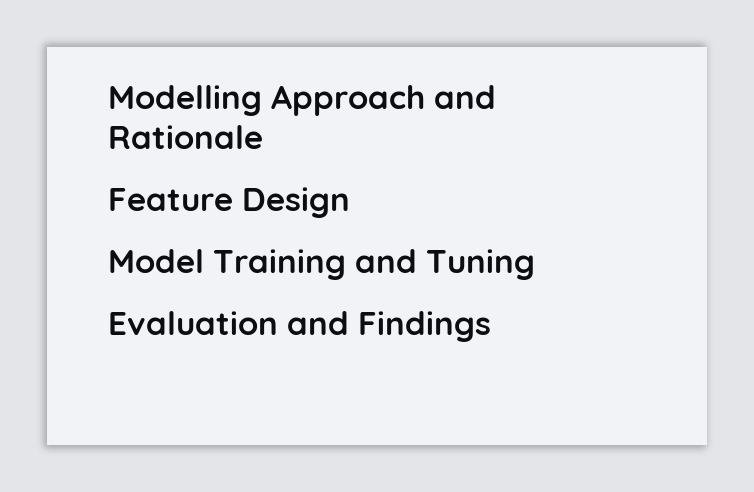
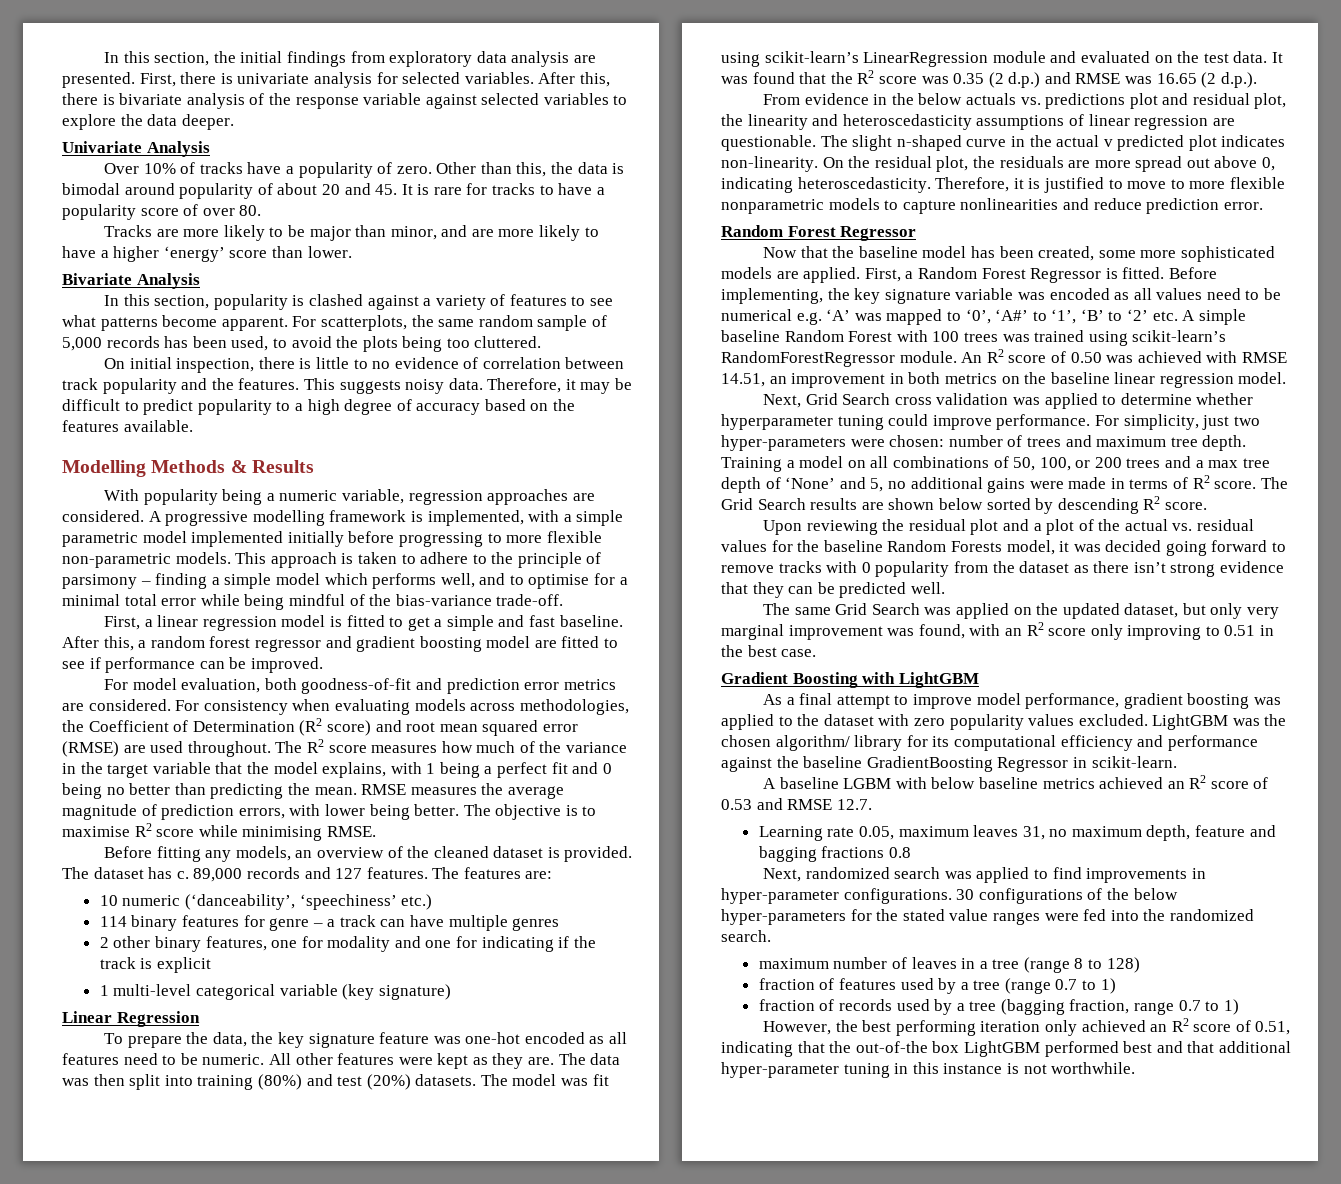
[108,85,496,116] [108,125,263,149] [108,187,350,218] [108,249,535,280] [108,311,491,342] Modelling Approach and Rationale // Feature Design // Model Training and Tuning // Evaluation and Findings -> [103,51,596,67] [62,72,610,88] [62,93,628,109] [62,114,234,130] [62,141,210,157] [103,162,625,178] [62,183,605,199] [62,204,262,220] [103,225,599,241] [62,246,352,262] [62,273,200,289] [103,294,614,310] [62,315,607,331] [62,336,542,352] [103,357,625,373] [62,378,633,394] [62,399,576,415] [62,420,193,432] [62,460,314,477] [103,489,595,505] [62,510,624,526] [62,531,602,547] [62,552,602,568] [62,573,628,589] [62,594,564,610] [103,615,623,631] [62,636,619,652] [62,657,323,673] [103,678,616,694] [62,699,629,715] [62,718,578,736] [62,739,628,757] [62,762,612,778] [62,783,564,799] [62,804,597,820] [62,823,376,841] [103,846,633,862] [62,867,553,882] [99,894,433,910] [99,915,560,931] [99,936,596,952] [99,957,211,973] [99,984,451,1000] [62,1011,200,1027] [103,1032,628,1048] [62,1053,621,1069] [62,1074,609,1090] [721,51,1283,67] [721,70,1257,88] [762,93,1287,109] [721,114,1235,130] [721,135,1286,151] [721,156,1276,172] [721,177,1285,193] [721,198,1263,214] [721,225,917,241] [762,246,1275,262] [721,267,1217,283] [721,288,1282,304] [721,309,1246,325] [721,330,1227,346] [721,349,1287,367] [721,372,1287,388] [762,393,1254,409] [721,414,1260,430] [721,435,1247,451] [721,456,1270,472] [721,475,1288,493] [721,496,1207,514] [762,519,1255,535] [721,540,1287,556] [721,561,1285,577] [721,582,945,598] [762,603,1280,619] [721,622,1275,640] [721,645,817,657] [721,672,979,688] [762,693,1281,709] [721,714,1287,730] [721,735,1258,751] [721,756,1177,772] [762,775,1269,789] [721,798,872,810] [758,825,1276,841] [758,846,911,862] [762,867,1206,883] [721,888,1178,904] [721,909,1254,925] [721,930,771,942] [758,957,1140,973] [758,978,1116,994] [758,999,1239,1015] [762,1018,1291,1036] [721,1041,1291,1057] [721,1062,1136,1078] In this section, the initial findings from exploratory data analysis are presented. First, there is univariate analysis for selected variables. After this, there is bivariate analysis of the response variable against selected variables to explore the data deeper. // Univariate Analysis // Over 10% of tracks have a popularity of zero. Other than this, the data is bimodal around popularity of about 20 and 45. It is rare for tracks to have a popularity score of over 80. // Tracks are more likely to be major than minor, and are more likely to have a higher ‘energy’ score than lower. // Bivariate Analysis // In this section, popularity is clashed against a variety of features to see what patterns become apparent. For scatterplots, the same random sample of 5,000 records has been used, to avoid the plots being too cluttered. // On initial inspection, there is little to no evidence of correlation between track popularity and the features. This suggests noisy data. Therefore, it may be difficult to predict popularity to a high degree of accuracy based on the features available. // Modelling Methods & Results // With popularity being a numeric variable, regression approaches are considered. A progressive modelling framework is implemented, with a simple parametric model implemented initially before progressing to more flexible non-parametric models. This approach is taken to adhere to the principle of parsimony – finding a simple model which performs well, and to optimise for a minimal total error while being mindful of the bias-variance trade-off. // First, a linear regression model is fitted to get a simple and fast baseline. After this, a random forest regressor and gradient boosting model are fitted to see if performance can be improved. // For model evaluation, both goodness-of-fit and prediction error metrics are considered. For consistency when evaluating models across methodologies, the Coefficient of Determination (R2 score) and root mean squared error (RMSE) are used throughout. The R2 score measures how much of the variance in the target variable that the model explains, with 1 being a perfect fit and 0 being no better than predicting the mean. RMSE measures the average magnitude of prediction errors, with lower being better. The objective is to maximise R2 score while minimising RMSE. // Before fitting any models, an overview of the cleaned dataset is provided. The dataset has c. 89,000 records and 127 features. The features are: // 10 numeric (‘danceability’, ‘speechiness’ etc.) // 114 binary features for genre – a track can have multiple genres // 2 other binary features, one for modality and one for indicating if the track is explicit // 1 multi-level categorical variable (key signature) // Linear Regression // To prepare the data, the key signature feature was one-hot encoded as all features need to be numeric. All other features were kept as they are. The data was then split into training (80%) and test (20%) datasets. The model was fit using scikit-learn’s LinearRegression module and evaluated on the test data. It was found that the R2 score was 0.35 (2 d.p.) and RMSE was 16.65 (2 d.p.). // From evidence in the below actuals vs. predictions plot and residual plot, the linearity and heteroscedasticity assumptions of linear regression are questionable. The slight n-shaped curve in the actual v predicted plot indicates non-linearity. On the residual plot, the residuals are more spread out above 0, indicating heteroscedasticity. Therefore, it is justified to move to more flexible nonparametric models to capture nonlinearities and reduce prediction error. // Random Forest Regressor // Now that the baseline model has been created, some more sophisticated models are applied. First, a Random Forest Regressor is fitted. Before implementing, the key signature variable was encoded as all values need to be numerical e.g. ‘A’ was mapped to ‘0’, ‘A#’ to ‘1’, ‘B’ to ‘2’ etc. A simple baseline Random Forest with 100 trees was trained using scikit-learn’s RandomForestRegressor module. An R2 score of 0.50 was achieved with RMSE 14.51, an improvement in both metrics on the baseline linear regression model. // Next, Grid Search cross validation was applied to determine whether hyperparameter tuning could improve performance. For simplicity, just two hyper-parameters were chosen: number of trees and maximum tree depth. Training a model on all combinations of 50, 100, or 200 trees and a max tree depth of ‘None’ and 5, no additional gains were made in terms of R2 score. The Grid Search results are shown below sorted by descending R2 score. // Upon reviewing the residual plot and a plot of the actual vs. residual values for the baseline Random Forests model, it was decided going forward to remove tracks with 0 popularity from the dataset as there isn’t strong evidence that they can be predicted well. // The same Grid Search was applied on the updated dataset, but only very marginal improvement was found, with an R2 score only improving to 0.51 in the best case. // Gradient Boosting with LightGBM // As a final attempt to improve model performance, gradient boosting was applied to the dataset with zero popularity values excluded. LightGBM was the chosen algorithm/ library for its computational efficiency and performance against the baseline GradientBoosting Regressor in scikit-learn. // A baseline LGBM with below baseline metrics achieved an R2 score of 0.53 and RMSE 12.7. // Learning rate 0.05, maximum leaves 31, no maximum depth, feature and bagging fractions 0.8 // Next, randomized search was applied to find improvements in hyper-parameter configurations. 30 configurations of the below hyper-parameters for the stated value ranges were fed into the randomized search. // maximum number of leaves in a tree (range 8 to 128) // fraction of features used by a tree (range 0.7 to 1) // fraction of records used by a tree (bagging fraction, range 0.7 to 1) // However, the best performing iteration only achieved an R2 score of 0.51, indicating that the out-of-the box LightGBM performed best and that additional hyper-parameter tuning in this instance is not worthwhile.

